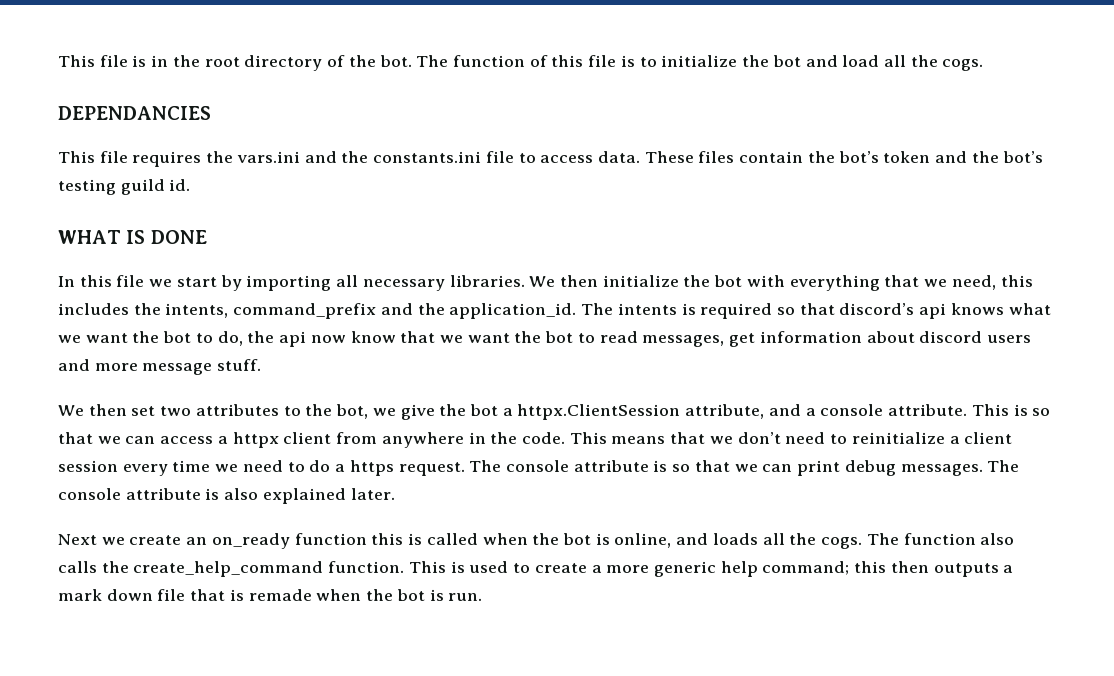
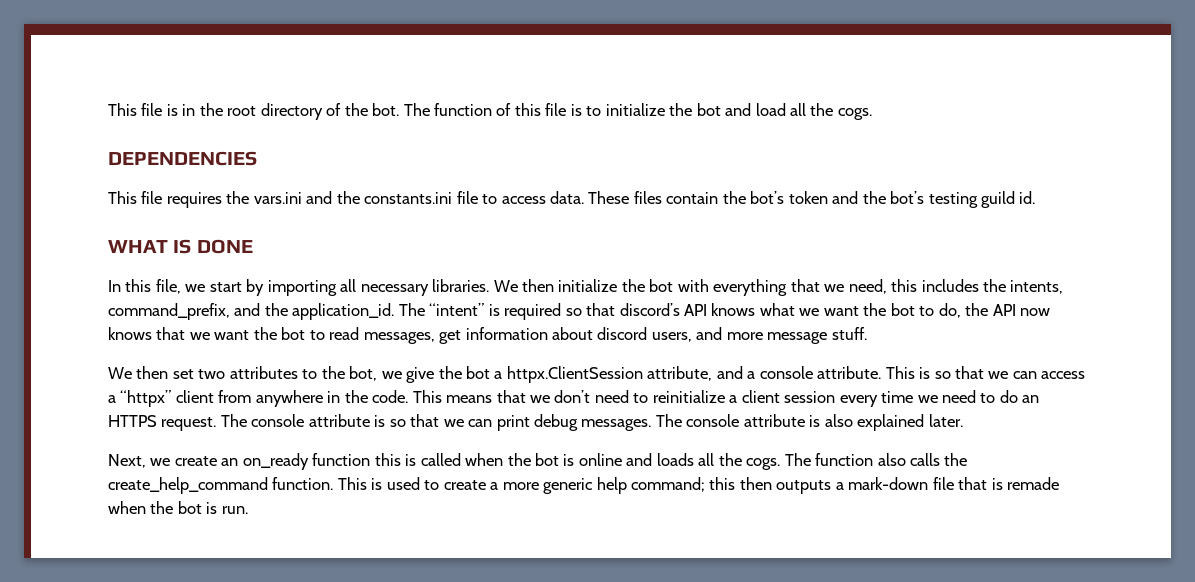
[58,106,211,120] DEPENDANCIES -> [108,151,257,166] DEPENDENCIES
[116,275,145,287] file -> [155,279,181,294] file,
[233,303,377,319] command_prefix -> [108,303,230,320] command_prefix,
[617,303,677,315] intents -> [429,303,485,316] “intent”
[919,303,947,319] api -> [683,304,707,316] API
[279,331,396,347] api now know -> [992,304,1050,316] [108,327,152,340] API now knows
[986,335,1031,343] users -> [651,332,692,342] users,
[232,432,279,448] httpx -> [120,390,172,407] “httpx”
[335,460,394,476] a https -> [1022,395,1040,403] [108,415,157,427] an HTTPS
[58,534,97,545] Next -> [108,454,146,468] Next,
[614,533,672,548] online, -> [578,453,622,466] online
[58,589,153,601] mark down -> [848,477,929,490] mark-down

